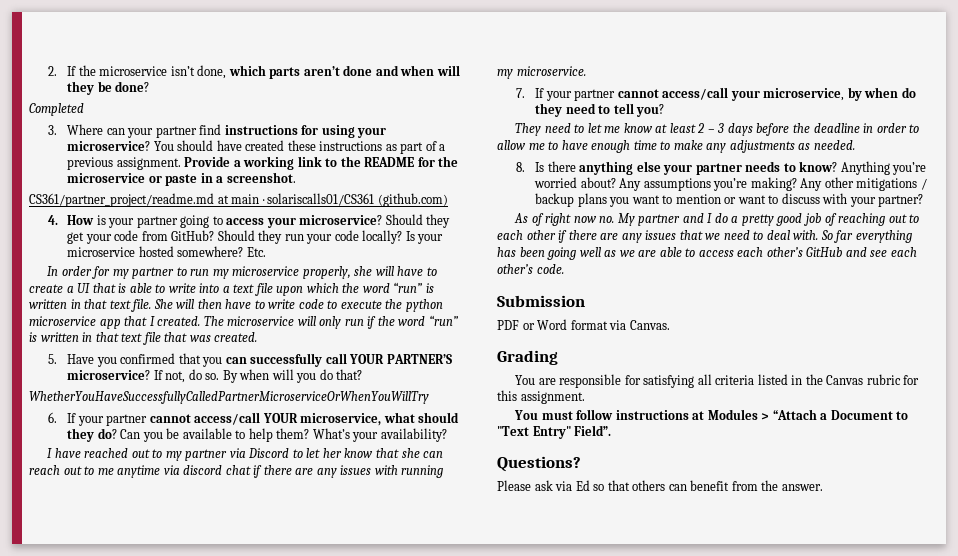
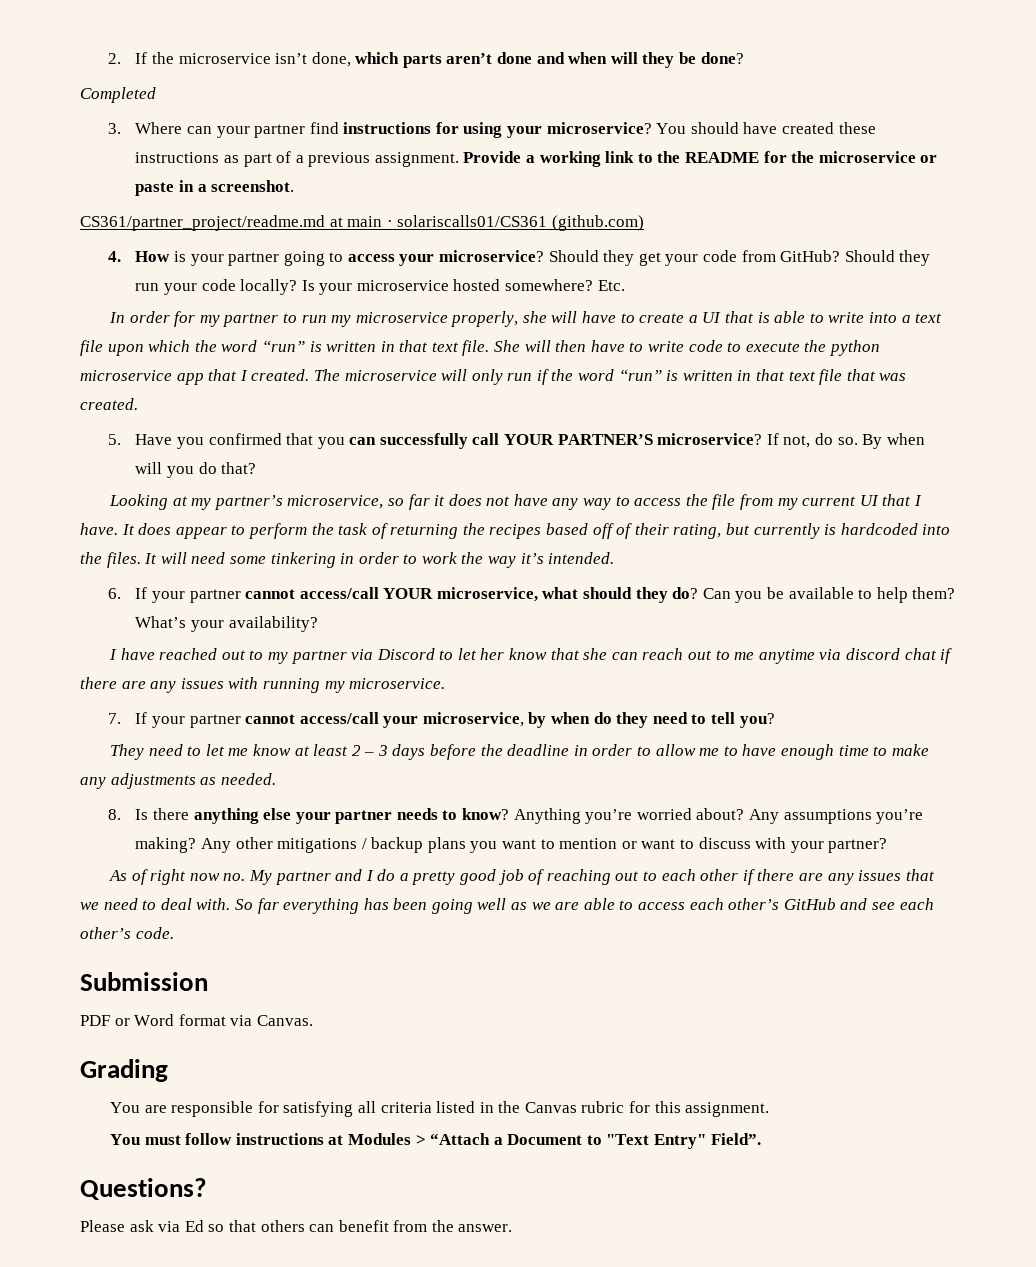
[29,391,429,404] WhetherYouHaveSuccessfullyCalledPartnerMicroserviceOrWhenYouWillTry -> [108,494,922,510] [80,523,951,539] [80,552,615,568] Looking at my partner’s microservice, so far it does not have any way to access the file from my current UI that I have. It does appear to perform the task of returning the recipes based off of their rating, but currently is hardcoded into the files. It will need some tinkering in order to work the way it’s intended.

